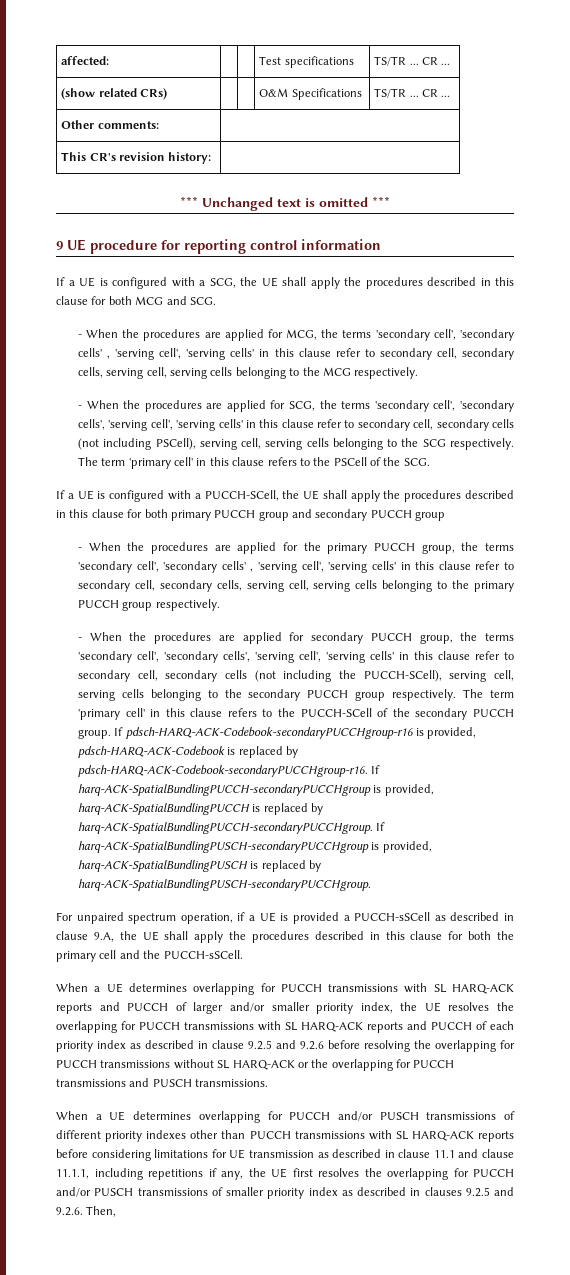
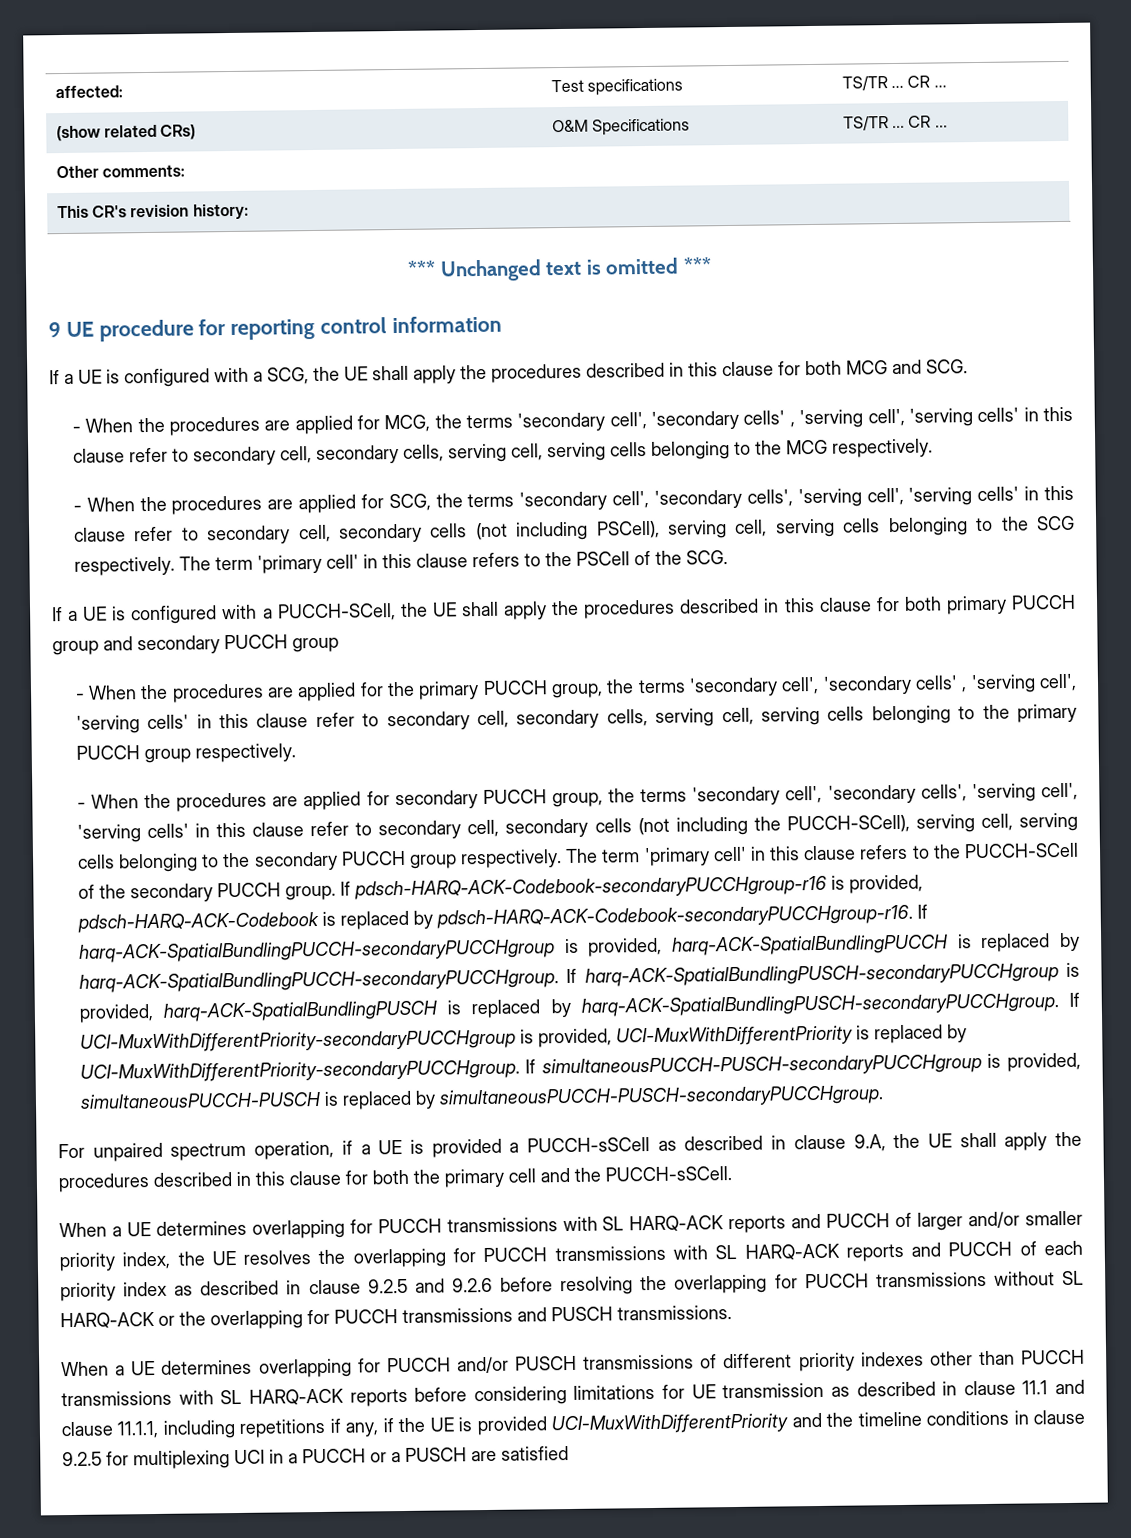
(371, 885) none -> [1069,992,1080,1007] [79,1024,967,1053] [79,1052,1081,1083] [79,1085,884,1110] If UCI-MuxWithDifferentPriority-secondaryPUCCHgroup is provided, UCI-MuxWithDifferentPriority is replaced by UCI-MuxWithDifferentPriority-secondaryPUCCHgroup. If simultaneousPUCCH-PUSCH-secondaryPUCCHgroup is provided, simultaneousPUCCH-PUSCH is replaced by simultaneousPUCCH-PUSCH-secondaryPUCCHgroup.
[248,1168,514,1180] [56,1187,514,1199] [56,1206,117,1217] the UE first resolves the overlapping for PUCCH and/or PUSCH transmissions of smaller priority index as described in clauses 9.2.5 and 9.2.6. Then, -> [382,1409,1086,1436] [62,1446,569,1470] if the UE is provided UCI-MuxWithDifferentPriority and the timeline conditions in clause 9.2.5 for multiplexing UCI in a PUCCH or a PUSCH are satisfied

